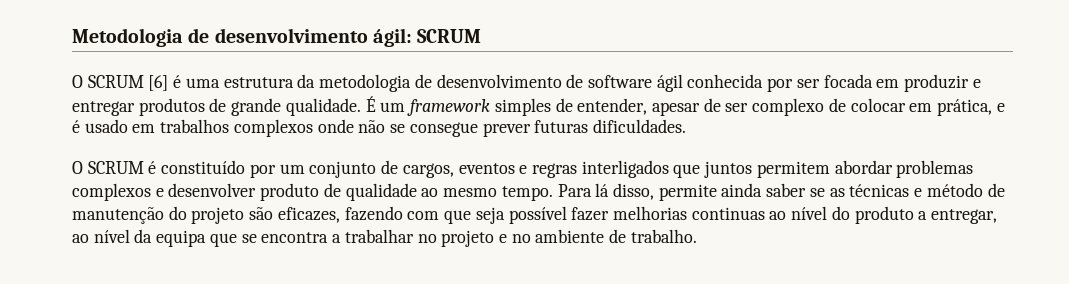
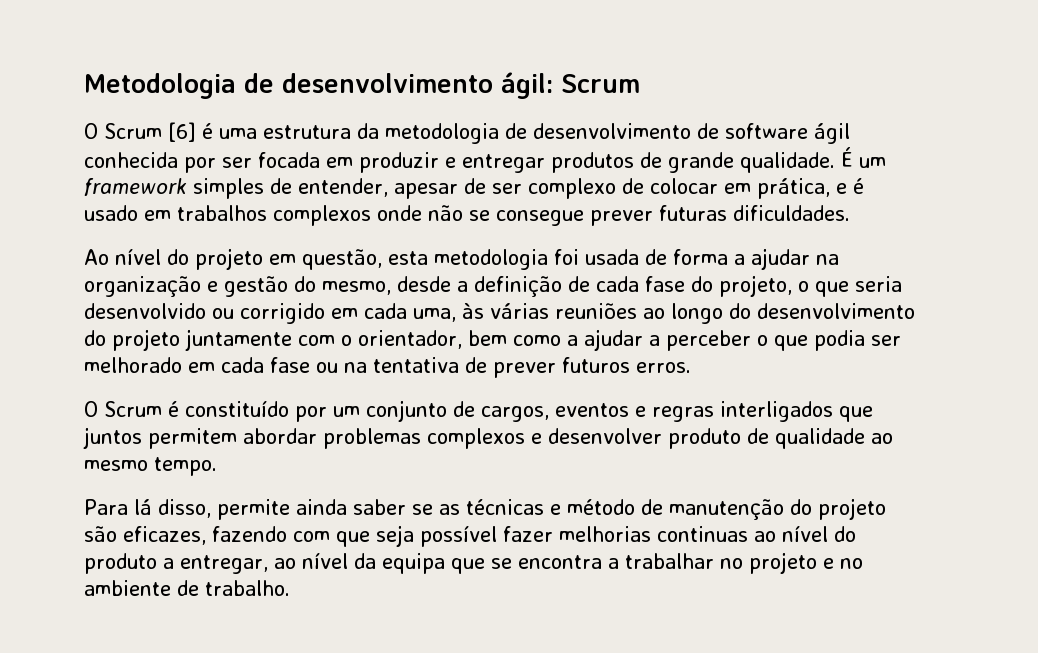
[417,29,482,43] [72,75,144,88] SCRUM // O SCRUM -> [561,74,640,93] [84,123,162,139] Scrum // O Scrum
[72,161,144,174] // O SCRUM -> [84,248,839,270] [84,275,902,297] [84,303,915,324] [84,329,901,351] [84,357,691,378] [84,401,162,417] // Ao nível do projeto em questão, esta metodologia foi usada de forma a ajudar na organização e gestão do mesmo, desde a definição de cada fase do projeto, o que seria desenvolvido ou corrigido em cada uma, às várias reuniões ao longo do desenvolvimento do projeto juntamente com o orientador, bem como a ajudar a perceber o que podia ser melhorado em cada fase ou na tentativa de prever futuros erros. // O Scrum
(553, 193) none -> (217, 466) //

